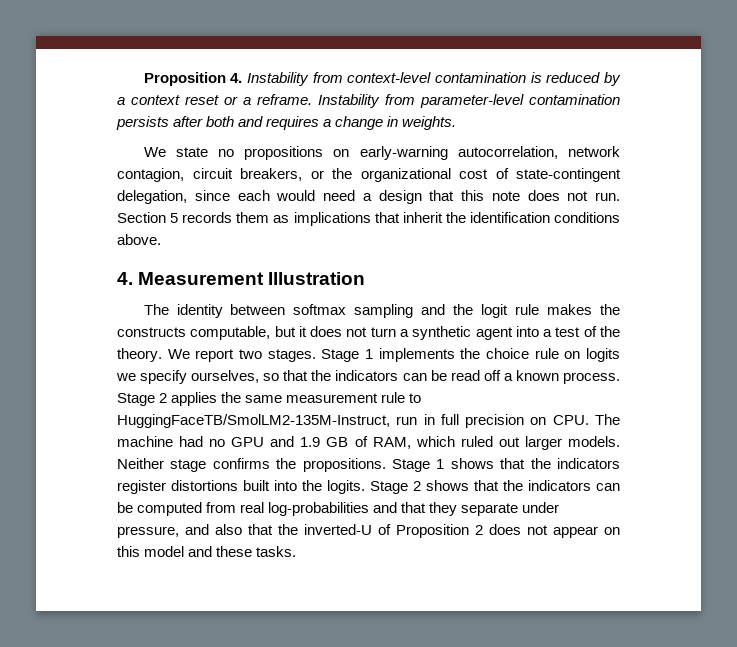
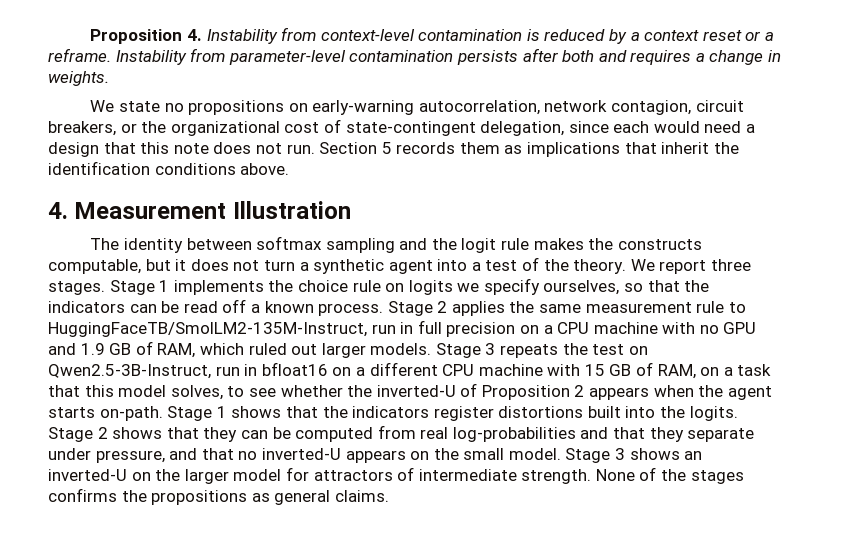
[239,349,262,359] two -> [711,259,752,271] three
[552,414,620,425] [117,436,204,447] CPU. The machine had -> [543,322,696,334] a CPU machine with
[117,458,386,472] Neither stage confirms the propositions. -> [435,343,648,358] [48,362,772,379] [48,383,772,400] [48,406,163,421] Stage 3 repeats the test on Qwen2.5-3B-Instruct, run in bfloat16 on a different CPU machine with 15 GB of RAM, on a task that this model solves, to see whether the inverted-U of Proposition 2 appears when the agent starts on-path.
[503,480,591,491] the indicators -> [203,427,238,442] they
[215,524,620,538] [117,546,297,557] also that the inverted-U of Proposition 2 does not appear on this model and these tasks. -> [201,448,703,463] [48,467,744,484] [48,488,389,505] that no inverted-U appears on the small model. Stage 3 shows an inverted-U on the larger model for attractors of intermediate strength. None of the stages confirms the propositions as general claims.

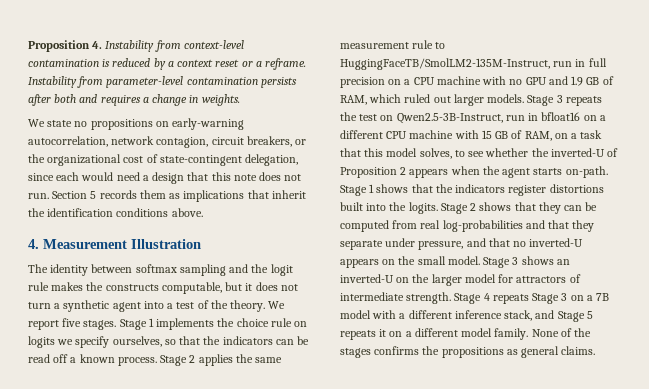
[711,259,752,271] three -> [62,318,82,327] five
(592, 476) none -> [454,293,610,304] [340,310,593,322] [340,328,529,340] Stage 4 repeats Stage 3 on a 7B model with a different inference stack, and Stage 5 repeats it on a different model family.

